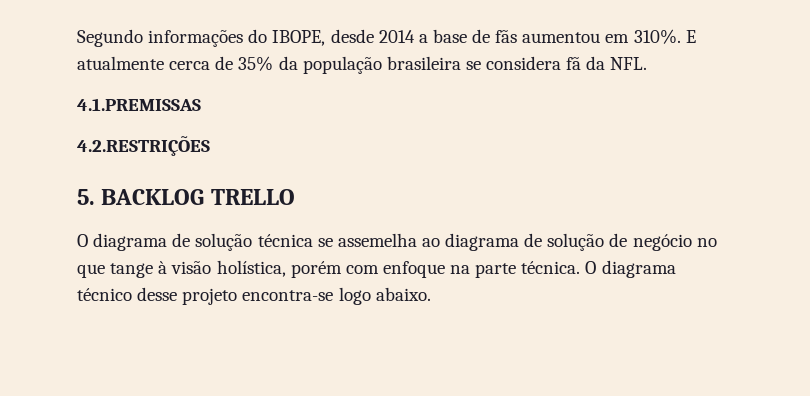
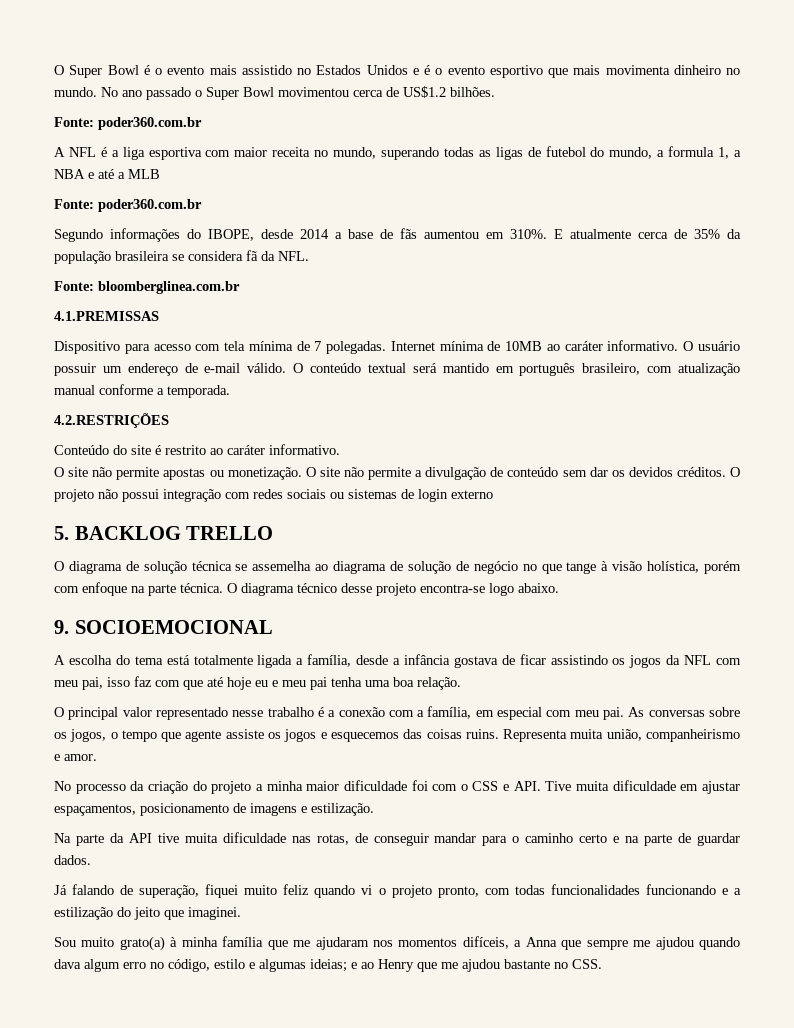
(77, 38) none -> [54,65,740,78] [54,86,495,100] [54,117,202,130] [54,146,741,160] [54,169,160,179] [54,199,202,212] O Super Bowl é o evento mais assistido no Estados Unidos e é o evento esportivo que mais movimenta dinheiro no mundo. No ano passado o Super Bowl movimentou cerca de US$1.2 bilhões. // Fonte: poder360.com.br // A NFL é a liga esportiva com maior receita no mundo, superando todas as ligas de futebol do mundo, a formula 1, a NBA e até a MLB // Fonte: poder360.com.br //
(648, 63) none -> [54,281,240,294] // Fonte: bloomberglinea.com.br
[77,136,210,156] 4.2.RESTRIÇÕES -> [54,340,740,354] [54,363,741,376] [54,384,230,398] [54,413,169,428] [54,444,340,455] [54,467,741,480] [54,489,493,502] Dispositivo para acesso com tela mínima de 7 polegadas. Internet mínima de 10MB ao caráter informativo. O usuário possuir um endereço de e-mail válido. O conteúdo textual será mantido em português brasileiro, com atualização manual conforme a temporada. // 4.2.RESTRIÇÕES // Conteúdo do site é restrito ao caráter informativo. // O site não permite apostas ou monetização. O site não permite a divulgação de conteúdo sem dar os devidos créditos. O projeto não possui integração com redes sociais ou sistemas de login externo
(431, 294) none -> [54,620,273,634] [54,654,741,668] [54,676,461,690] [54,706,740,720] [54,729,740,742] [54,754,97,761] [54,780,740,794] [54,803,374,816] [54,832,741,846] [54,855,91,865] [54,884,741,898] [54,907,241,920] [54,936,741,951] [54,959,602,972] // 9. SOCIOEMOCIONAL // A escolha do tema está totalmente ligada a família, desde a infância gostava de ficar assistindo os jogos da NFL com meu pai, isso faz com que até hoje eu e meu pai tenha uma boa relação. // O principal valor representado nesse trabalho é a conexão com a família, em especial com meu pai. As conversas sobre os jogos, o tempo que agente assiste os jogos e esquecemos das coisas ruins. Representa muita união, companheirismo e amor. // No processo da criação do projeto a minha maior dificuldade foi com o CSS e API. Tive muita dificuldade em ajustar espaçamentos, posicionamento de imagens e estilização. // Na parte da API tive muita dificuldade nas rotas, de conseguir mandar para o caminho certo e na parte de guardar dados. // Já falando de superação, fiquei muito feliz quando vi o projeto pronto, com todas funcionalidades funcionando e a estilização do jeito que imaginei. // Sou muito grato(a) à minha família que me ajudaram nos momentos difíceis, a Anna que sempre me ajudou quando dava algum erro no código, estilo e algumas ideias; e ao Henry que me ajudou bastante no CSS.

